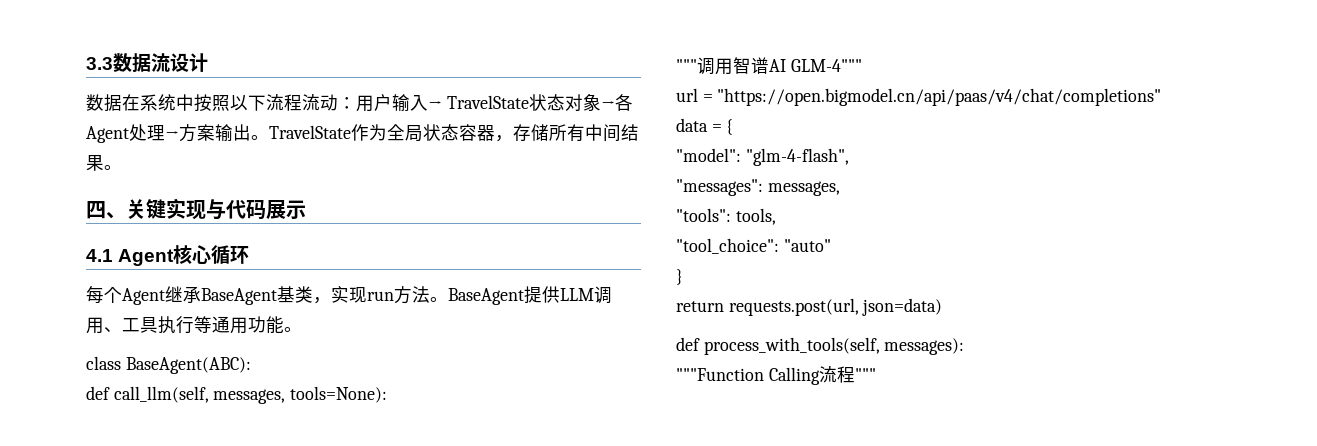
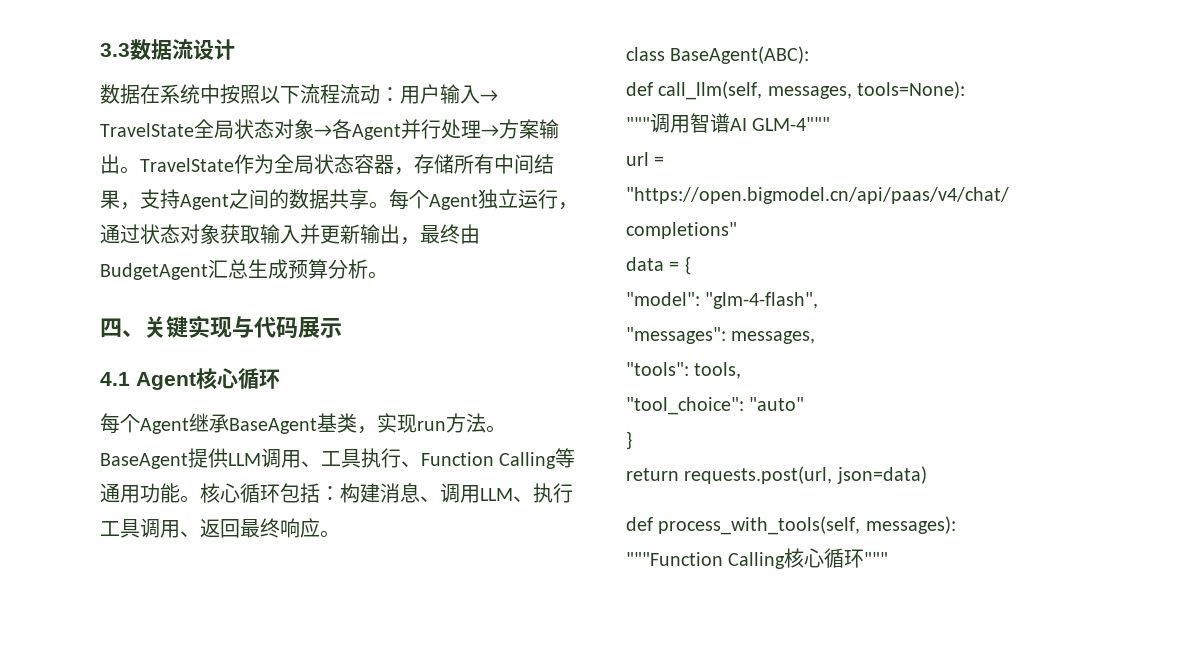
(529, 102) none -> [194,119,234,139] 全局
(129, 134) none -> [401,119,441,139] 并行
(104, 163) none -> [120,189,578,210] [100,224,480,245] [100,259,368,280] ，支持Agent之间的数据共享。每个Agent独立运行，通过状态对象获取输入并更新输出，最终由BudgetAgent汇总生成预算分析
(194, 325) none -> [401,452,557,469] 、Function Calling
(302, 329) none -> [200,483,573,503] [100,518,340,538] 核心循环包括：构建消息、调用LLM、执行工具调用、返回最终响应。
[818,366,855,383] 流程 -> [784,548,865,568] 核心循环

